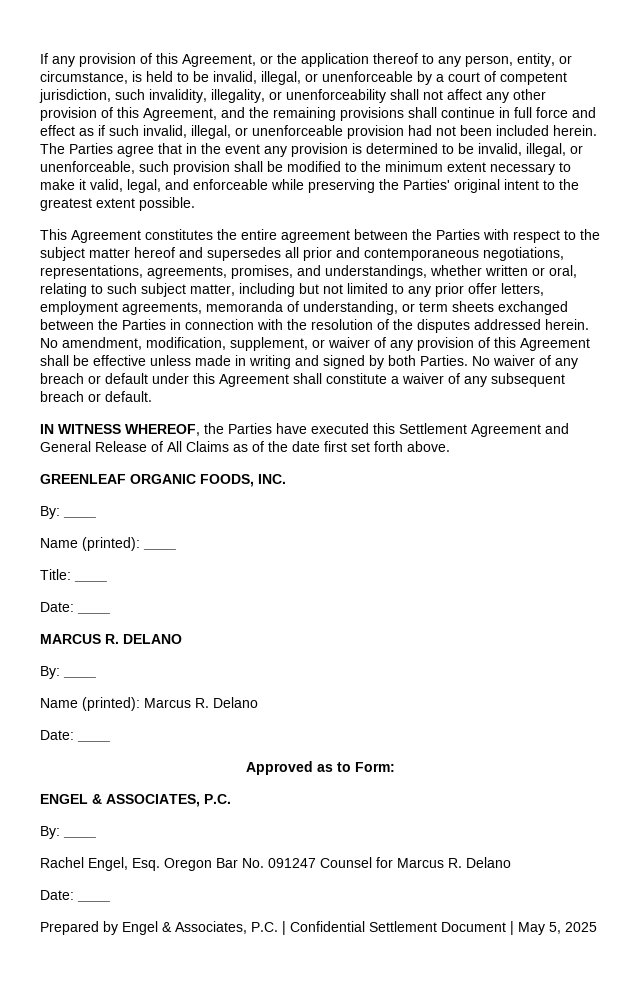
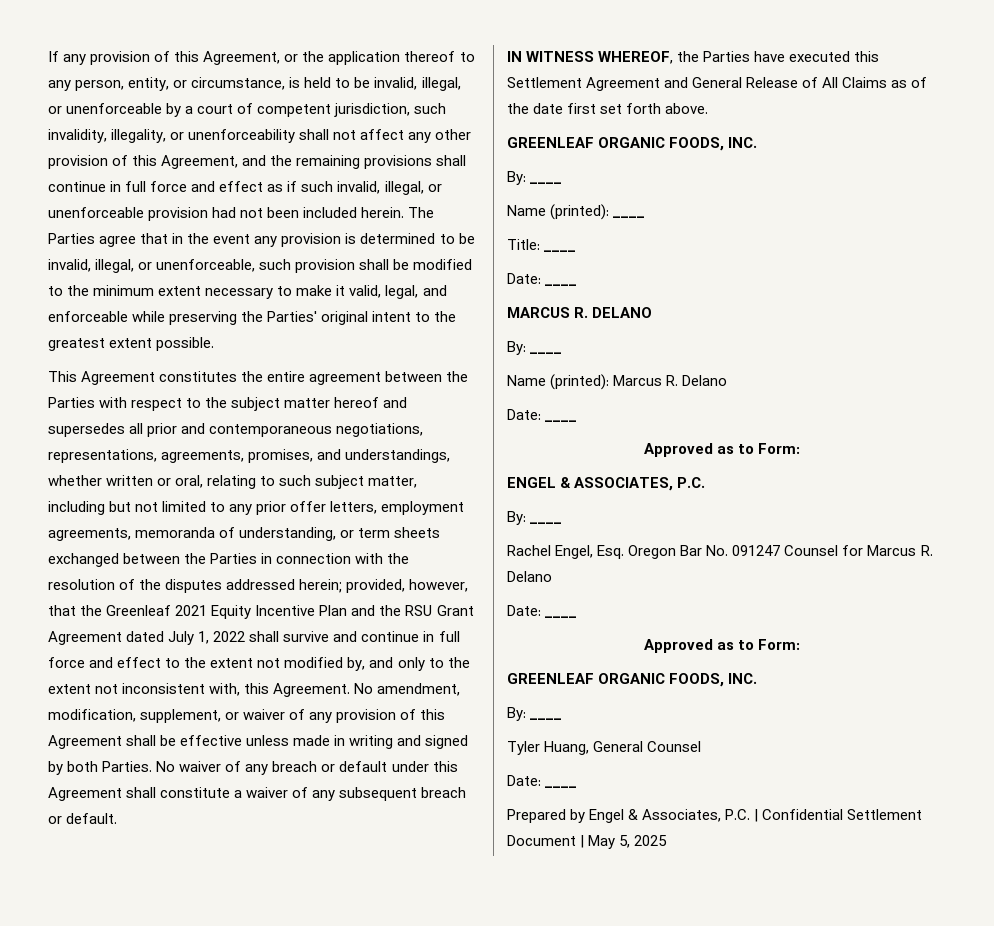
[545,319,589,330] herein. -> [299,579,469,593] [48,605,474,619] [48,631,460,645] [48,657,470,671] [48,683,351,697] herein; provided, however, that the Greenleaf 2021 Equity Incentive Plan and the RSU Grant Agreement dated July 1, 2022 shall survive and continue in full force and effect to the extent not modified by, and only to the extent not inconsistent with, this Agreement.
(110, 901) none -> [643,639,801,653] [507,673,758,687] [507,707,563,721] [507,741,702,755] [507,775,541,786] [545,786,578,788] // Approved as to Form: // GREENLEAF ORGANIC FOODS, INC. // By: ____ // Tyler Huang, General Counsel // Date: ____

